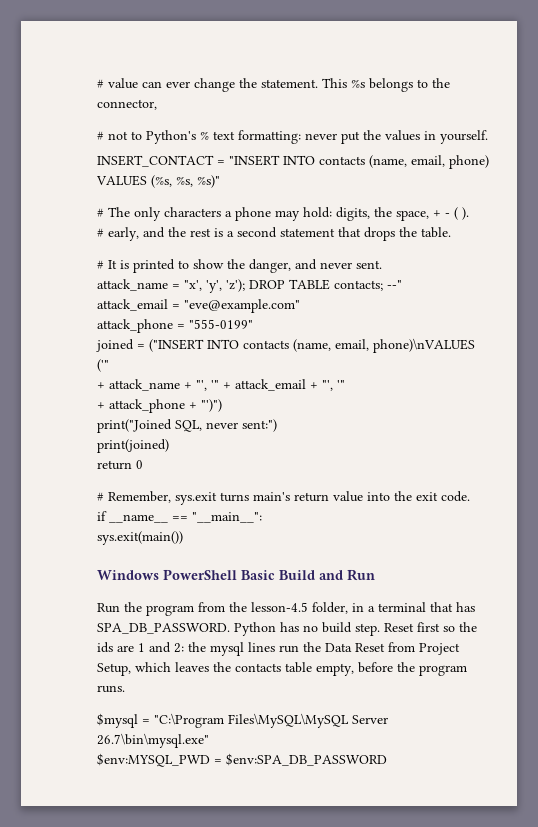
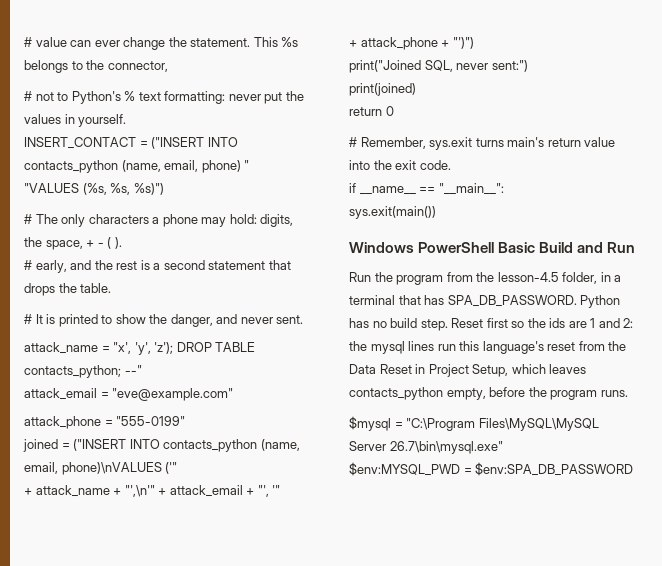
[229,155,365,166] "INSERT INTO contacts -> [151,137,238,149] [24,160,118,173] ("INSERT INTO contacts_python
[96,175,147,186] VALUES -> [244,160,250,170] [24,183,79,193] " // "VALUES
[197,175,220,188] %s)" -> [133,183,164,195] %s)")
[334,280,383,291] contacts; -> [24,365,121,378] contacts_python;
[243,340,289,349] contacts -> [163,439,258,452] contacts_python
[196,380,219,391] "', '" -> [124,485,155,497] "',\n'"
(299, 649) none -> [459,341,605,354] this language's reset from
[388,642,415,652] from -> [415,364,426,374] in
[213,662,312,673] the contacts table -> [349,387,443,400] contacts_python

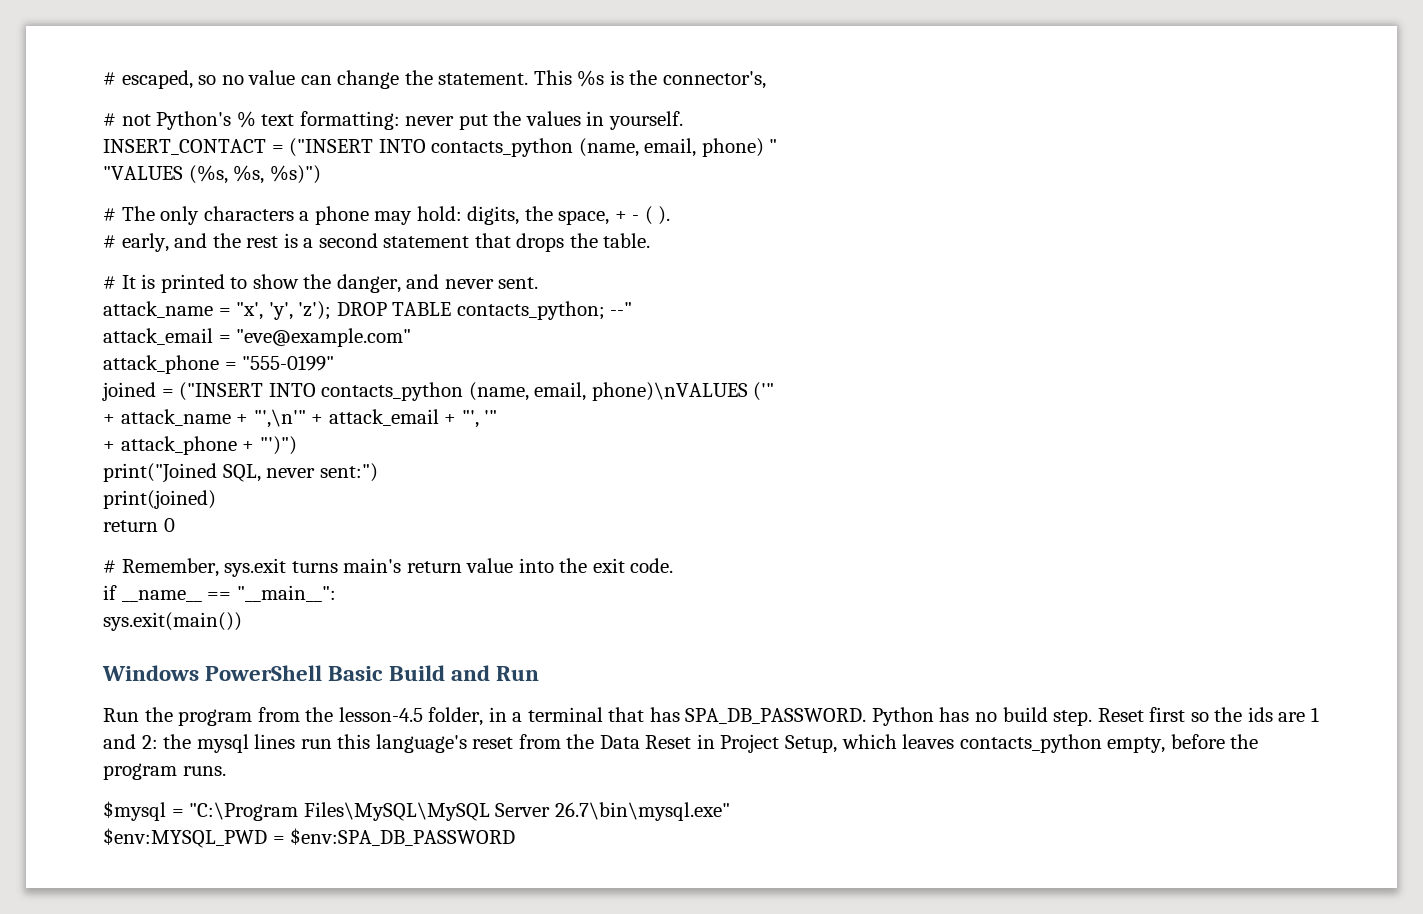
[24,37,32,47] # -> [103,70,244,89] # escaped, so no
[94,40,120,47] ever -> (332, 80) none
[24,60,168,73] belongs to the connector, -> [609,70,766,89] is the connector's,
[57,92,69,101] to -> (151, 120) none

